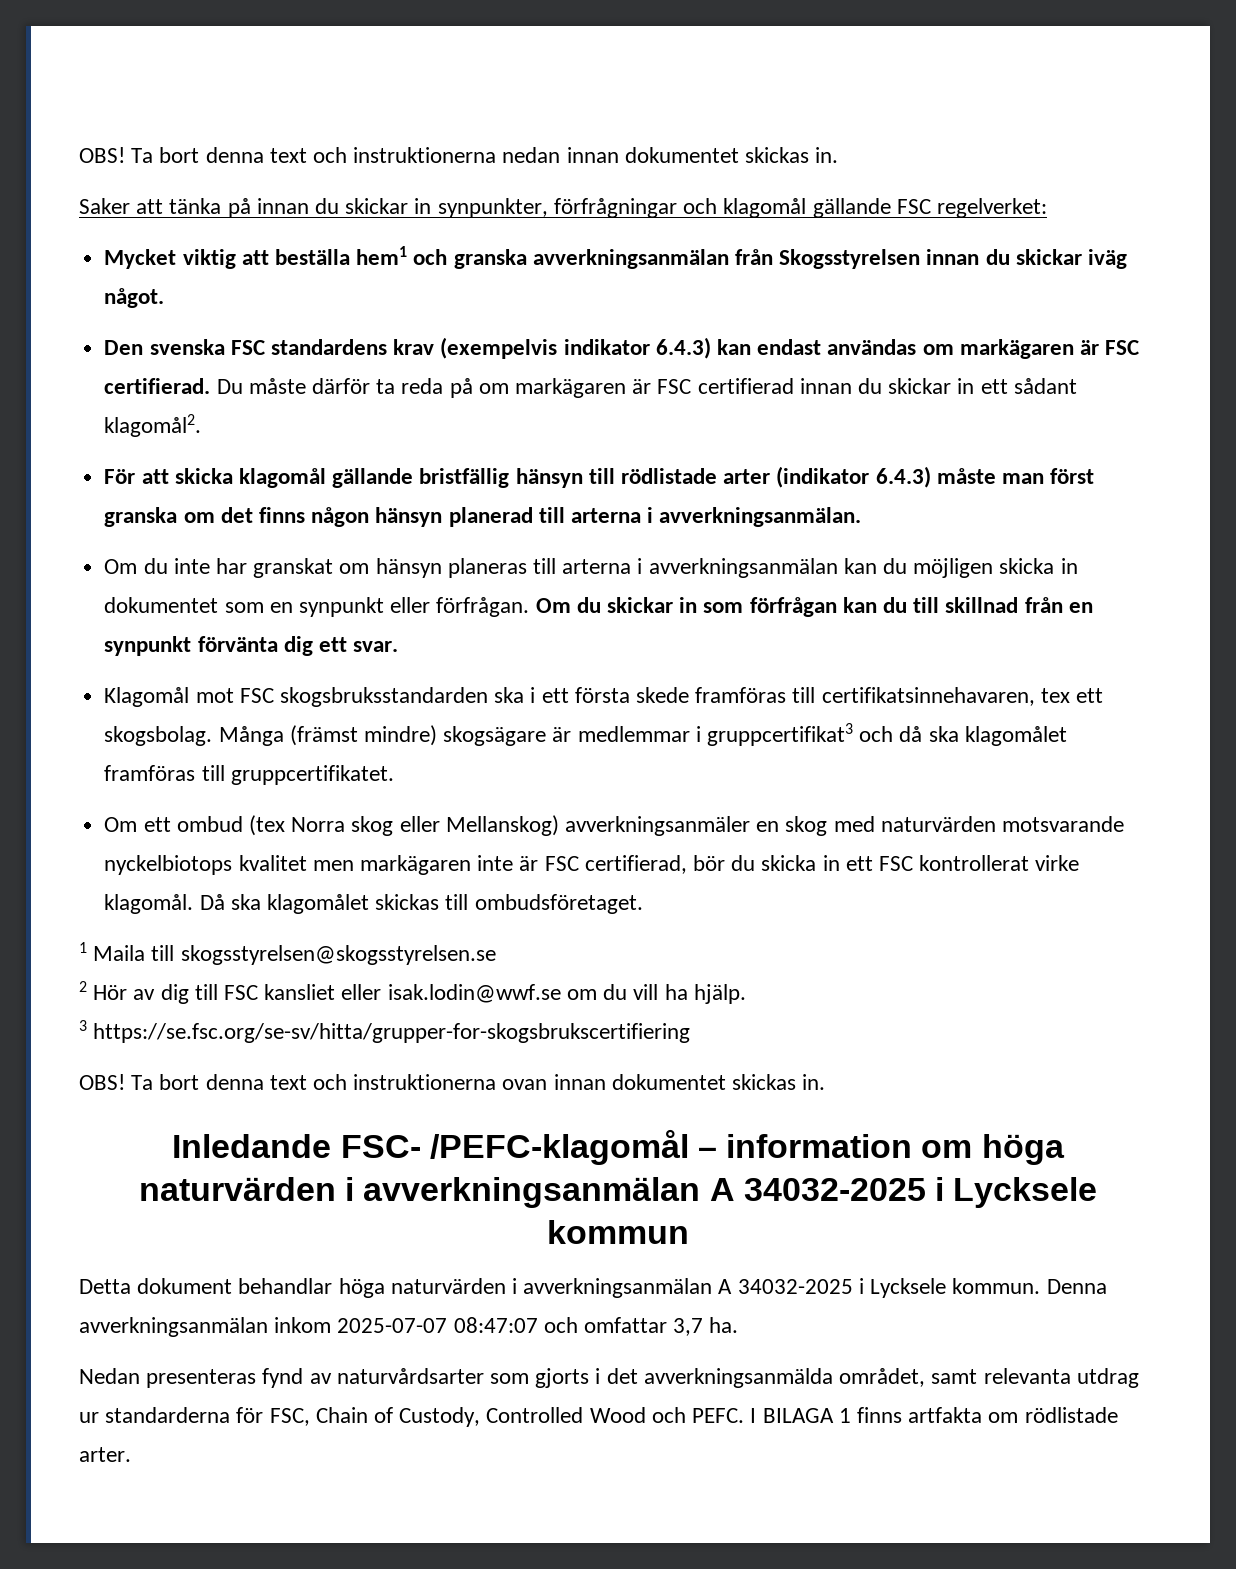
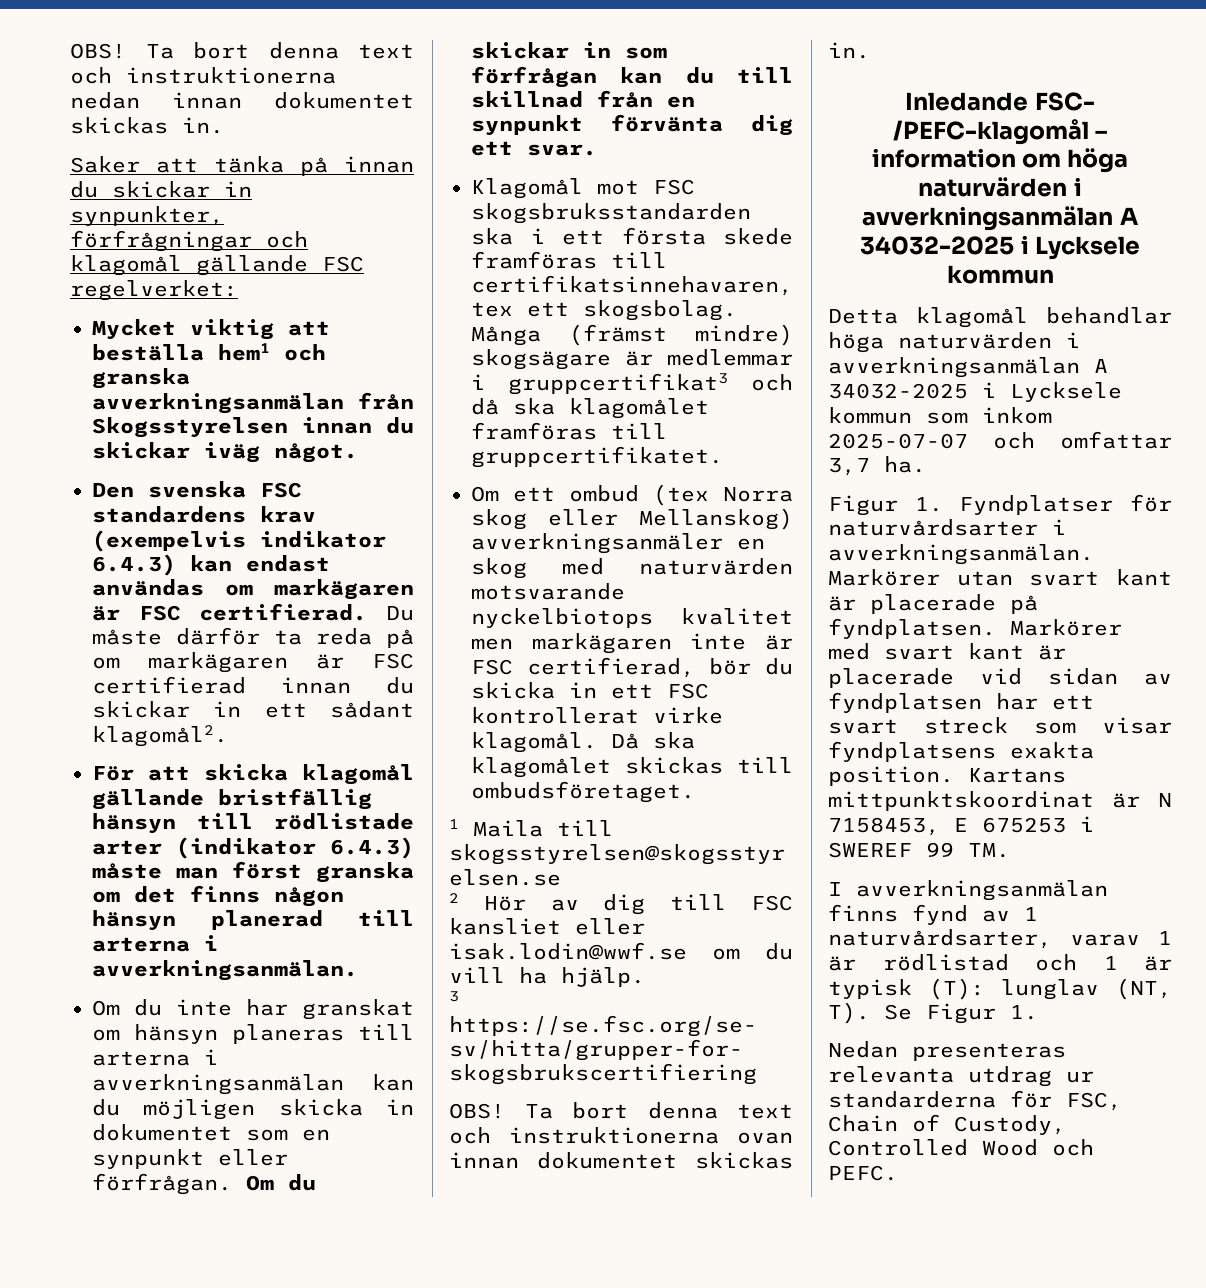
[137,1278,233,1294] dokument -> [916,307,1028,328] klagomål
[952,1278,1107,1294] [79,1317,268,1337] kommun. Denna avverkningsanmälan -> [828,407,968,424] kommun som
[453,1317,538,1333] 08:47:07 -> (968, 441) none
[79,1368,978,1388] Nedan presenteras fynd av naturvårdsarter som gjorts i det avverkningsanmälda området, samt -> [828,494,1172,516] [828,519,1066,536] [828,544,1094,565] [828,569,1172,586] [828,594,1038,614] [828,618,1122,639] [828,643,1066,660] [828,668,1172,688] [828,692,1094,713] [828,717,1172,734] [828,741,1094,762] [828,766,1066,786] [828,791,1172,811] [828,816,1094,836] [828,842,1010,858] [828,880,1108,901] [828,904,1038,925] [828,929,1172,949] [828,954,1172,971] [828,978,1172,1000] [828,1002,1038,1024] [828,1041,1066,1061] Figur 1. Fyndplatser för naturvårdsarter i avverkningsanmälan. Markörer utan svart kant är placerade på fyndplatsen. Markörer med svart kant är placerade vid sidan av fyndplatsen har ett svart streck som visar fyndplatsens exakta position. Kartans mittpunktskoordinat är N 7158453, E 675253 i SWEREF 99 TM. // I avverkningsanmälan finns fynd av 1 naturvårdsarter, varav 1 är rödlistad och 1 är typisk (T): lunglav (NT, T). Se Figur 1. // Nedan presenteras
[750,1407,1118,1423] [79,1447,131,1462] I BILAGA 1 finns artfakta om rödlistade arter. -> (898, 1173) none

